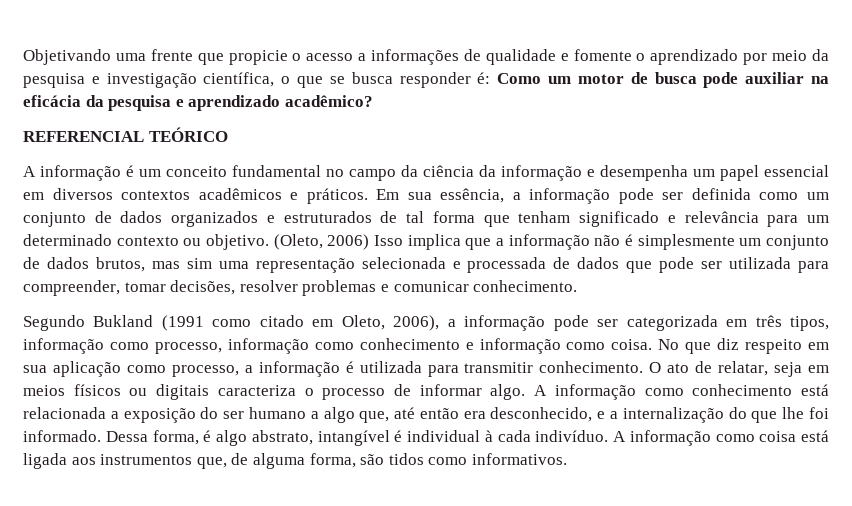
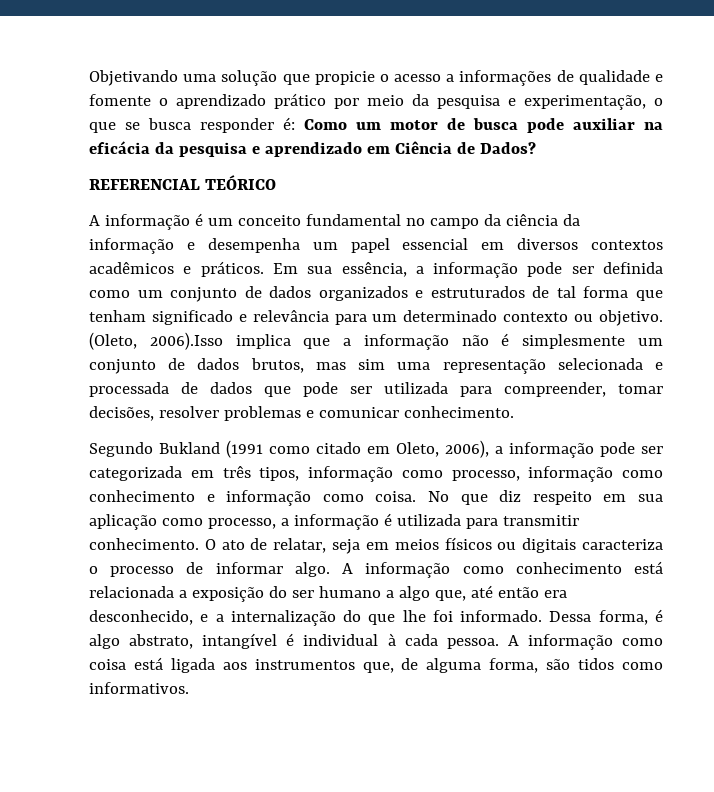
[150,49,193,61] frente -> [221,70,278,86] solução
(739, 57) none -> [274,93,326,109] prático
[106,72,275,88] investigação científica, -> [524,95,646,110] experimentação,
[284,95,373,107] acadêmico? -> [366,141,536,154] em Ciência de Dados?
[327,234,403,250] 2006) Isso -> [149,332,223,350] 2006).Isso
[535,430,609,442] indivíduo. -> [446,638,499,649] pessoa.

